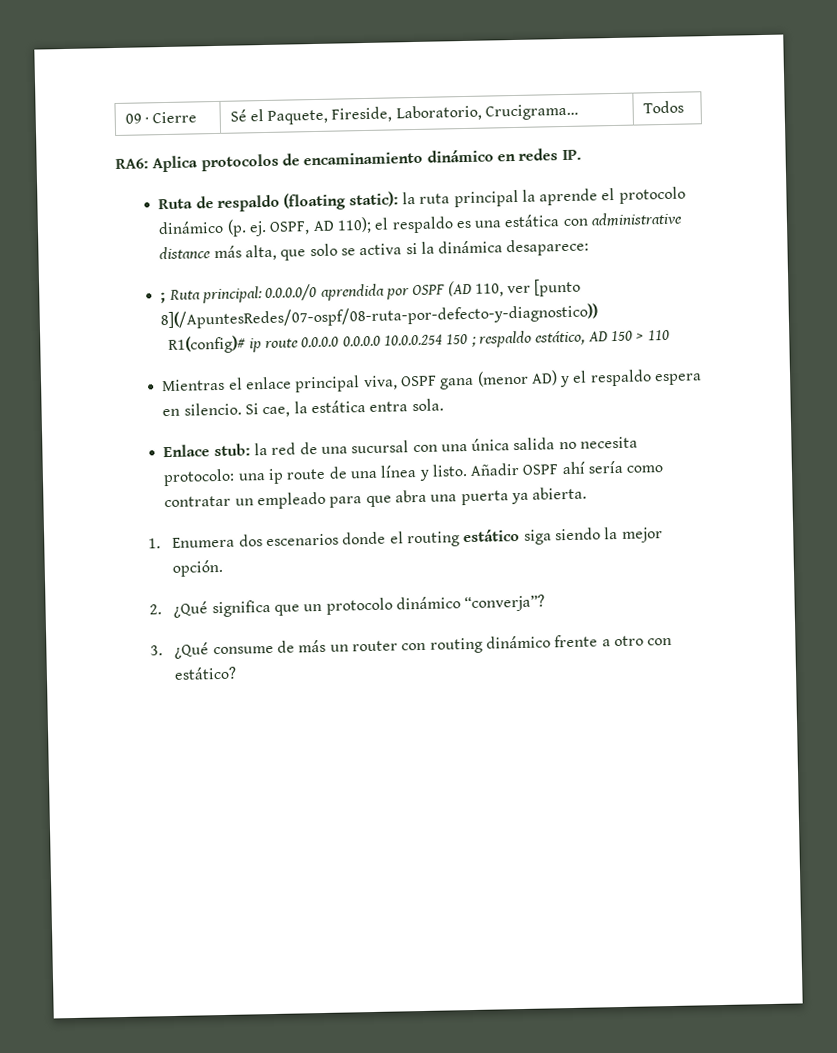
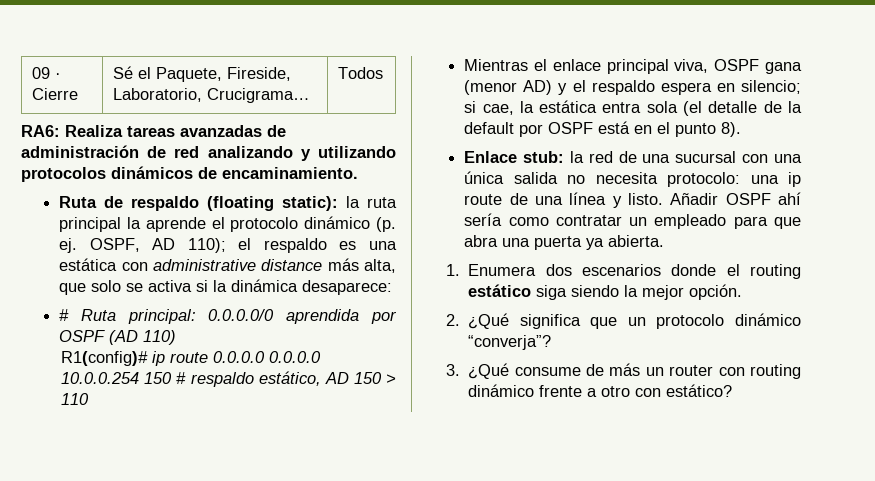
[152,148,582,173] Aplica protocolos de encaminamiento dinámico en redes IP. -> [65,125,286,137] [21,145,396,161] [21,166,358,182] Realiza tareas avanzadas de administración de red analizando y utilizando protocolos dinámicos de encaminamiento.
[160,292,167,304] ; -> [59,309,70,321] #
[474,278,582,297] [160,303,599,330] 110, ver [punto 8](/ApuntesRedes/07-ospf/08-ruta-por-defecto-y-diagnostico)) -> [143,330,177,345] 110)
[470,336,477,347] ; -> [176,372,187,384] #
[183,402,259,416] silencio. Si -> [741,80,801,94] [464,101,477,113] silencio; si
[411,398,444,412] sola. -> [646,101,802,116] [464,121,742,137] sola (el detalle de la default por OSPF está en el punto 8).

